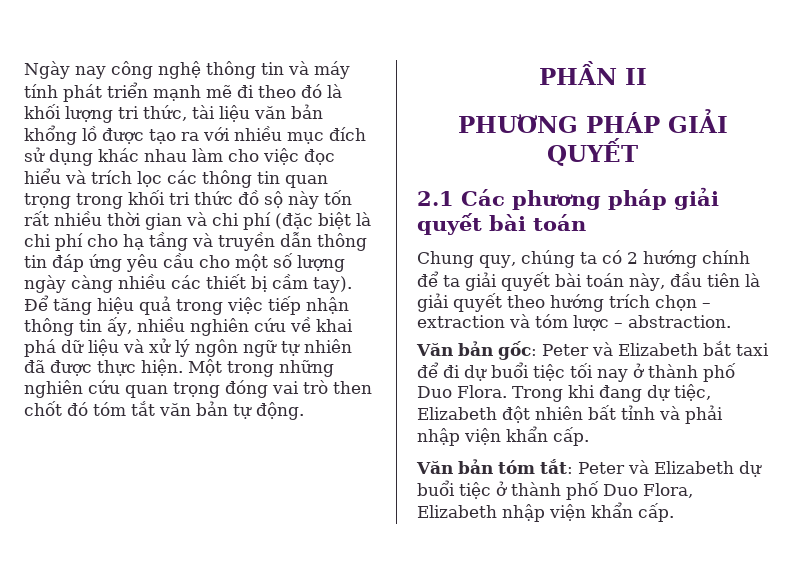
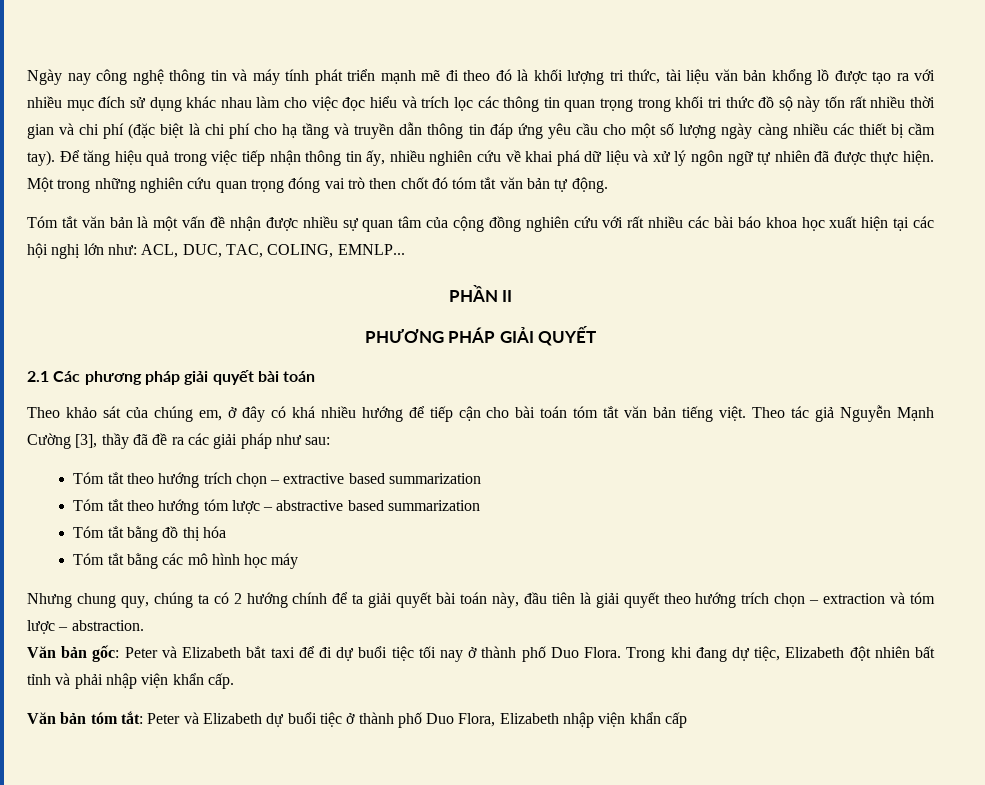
(304, 411) none -> [27,216,935,232] [27,243,405,259] // Tóm tắt văn bản là một vấn đề nhận được nhiều sự quan tâm của cộng đồng nghiên cứu với rất nhiều các bài báo khoa học xuất hiện tại các hội nghị lớn như: ACL, DUC, TAC, COLING, EMNLP...
[417,251,474,268] Chung -> [27,405,934,422] [27,433,331,449] [73,472,482,488] [73,499,481,515] [73,526,226,542] [73,553,299,569] [27,593,116,608] Theo khảo sát của chúng em, ở đây có khá nhiều hướng để tiếp cận cho bài toán tóm tắt văn bản tiếng việt. Theo tác giả Nguyễn Mạnh Cường [3], thầy đã đề ra các giải pháp như sau: // Tóm tắt theo hướng trích chọn – extractive based summarization // Tóm tắt theo hướng tóm lược – abstractive based summarization // Tóm tắt bằng đồ thị hóa // Tóm tắt bằng các mô hình học máy // Nhưng chung
[638,503,674,522] cấp. -> [665,712,688,728] cấp

